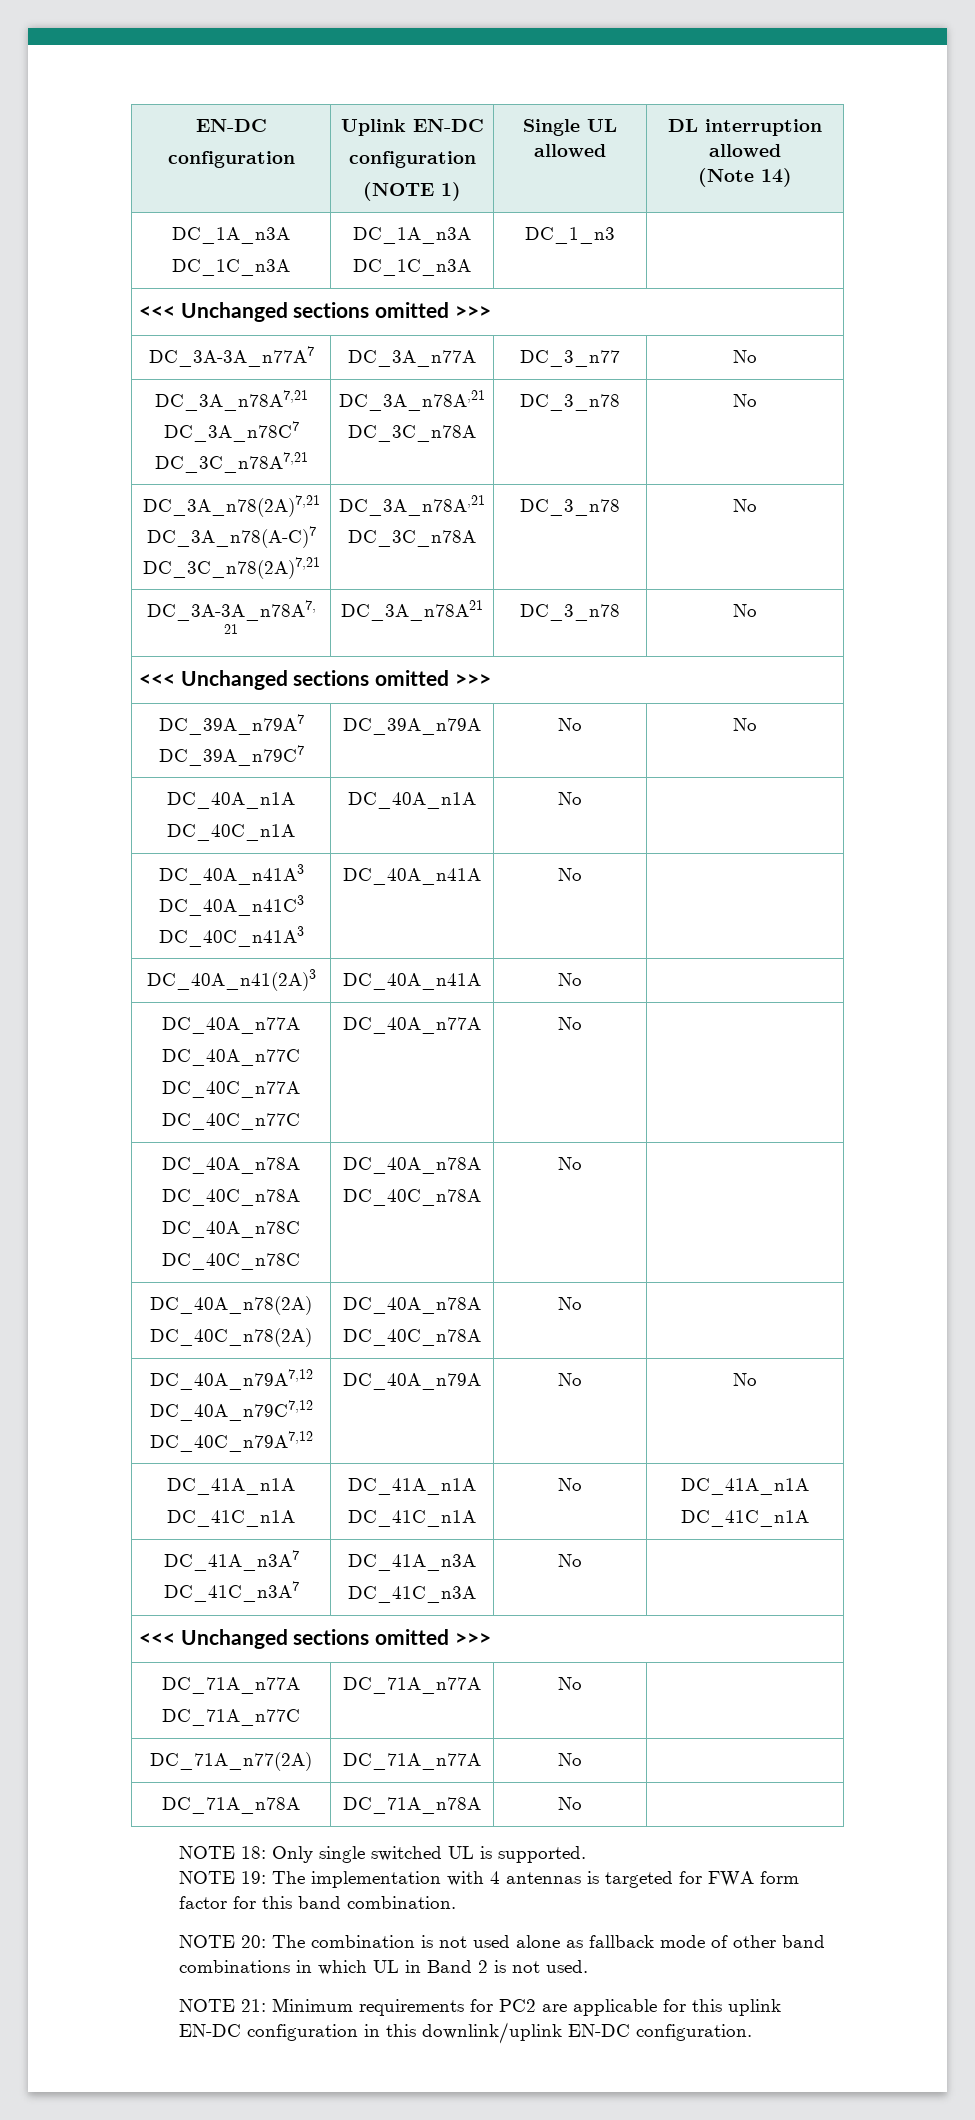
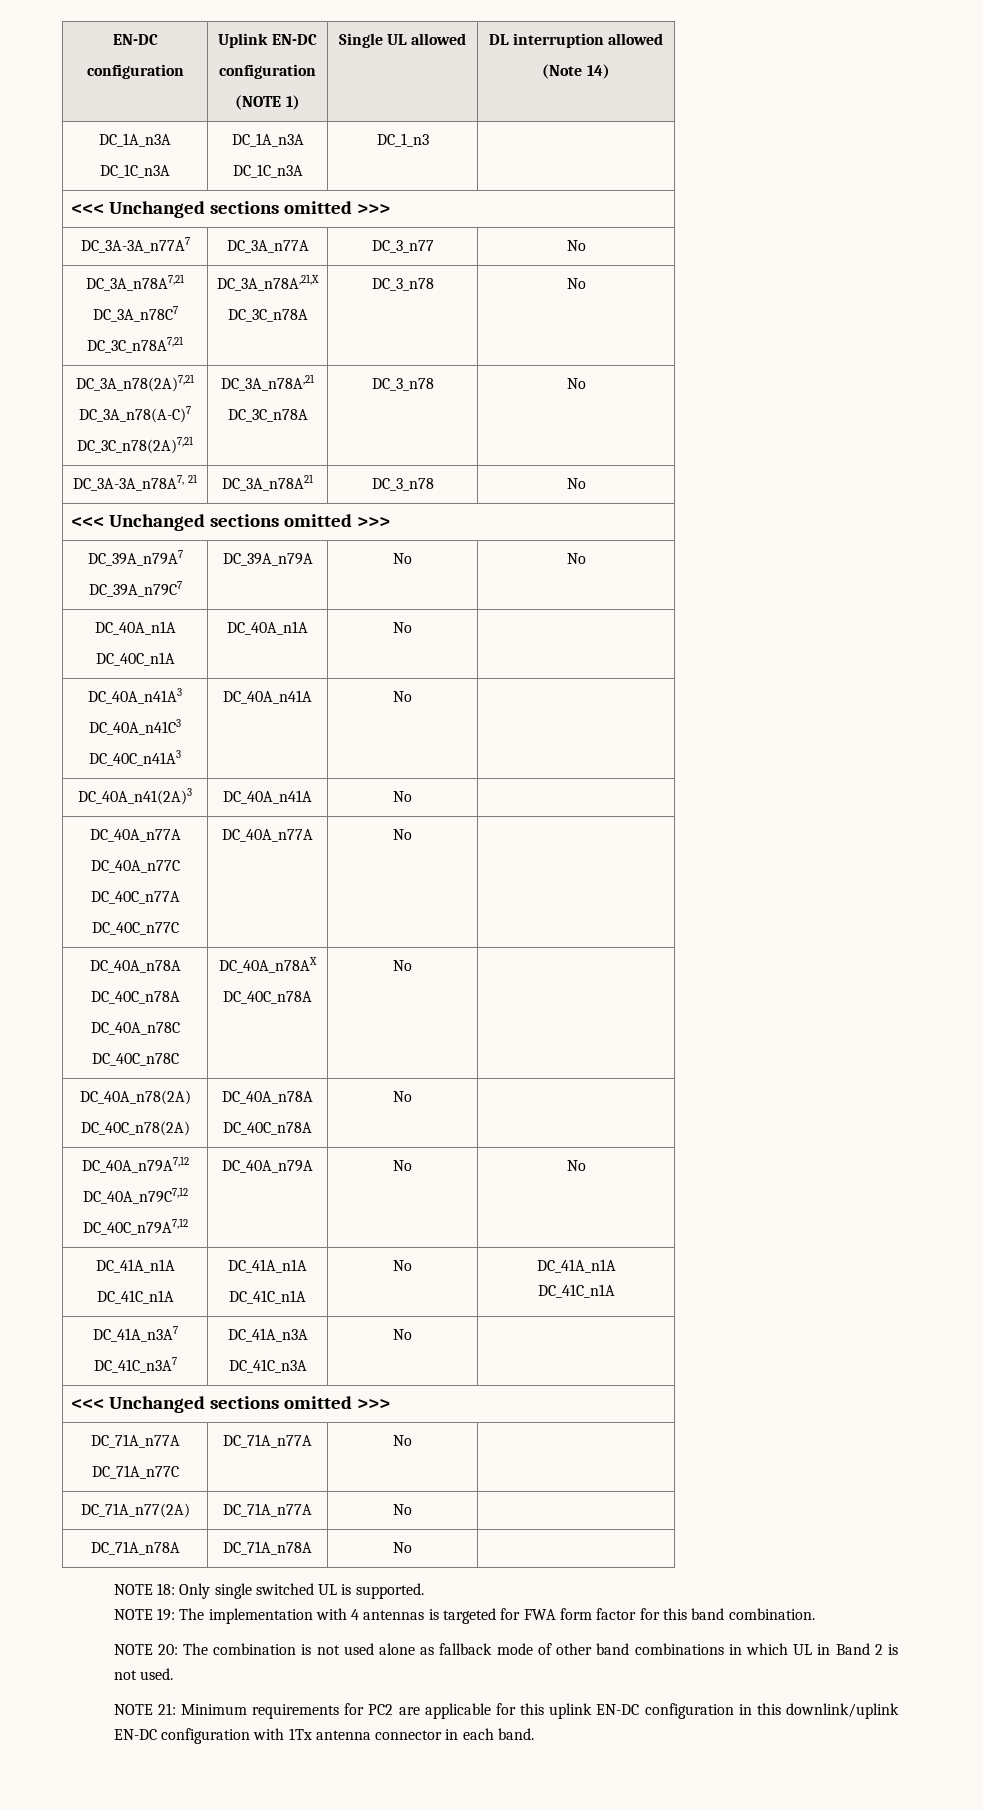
[339,390,485,411] DC_3A_n78A,21 -> [217,274,319,291] DC_3A_n78A,21,X
[343,1157,481,1174] DC_40A_n78A -> [219,957,317,973] DC_40A_n78AX
[636,2024,753,2041] configuration. -> [160,1728,535,1744] configuration with 1Tx antenna connector in each band.

